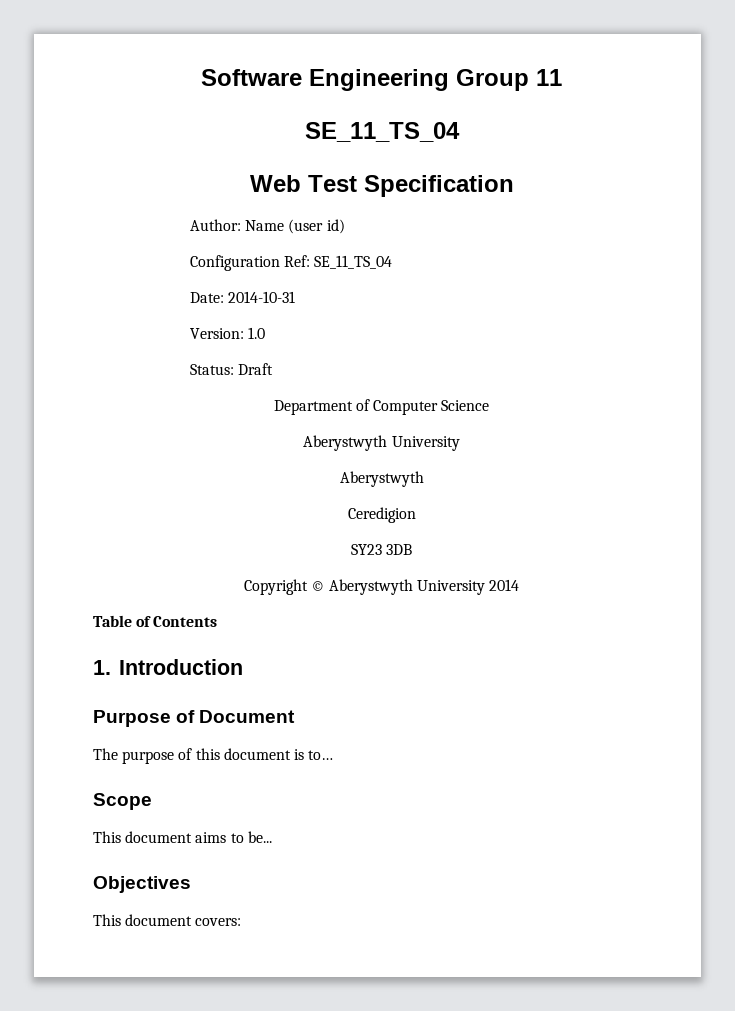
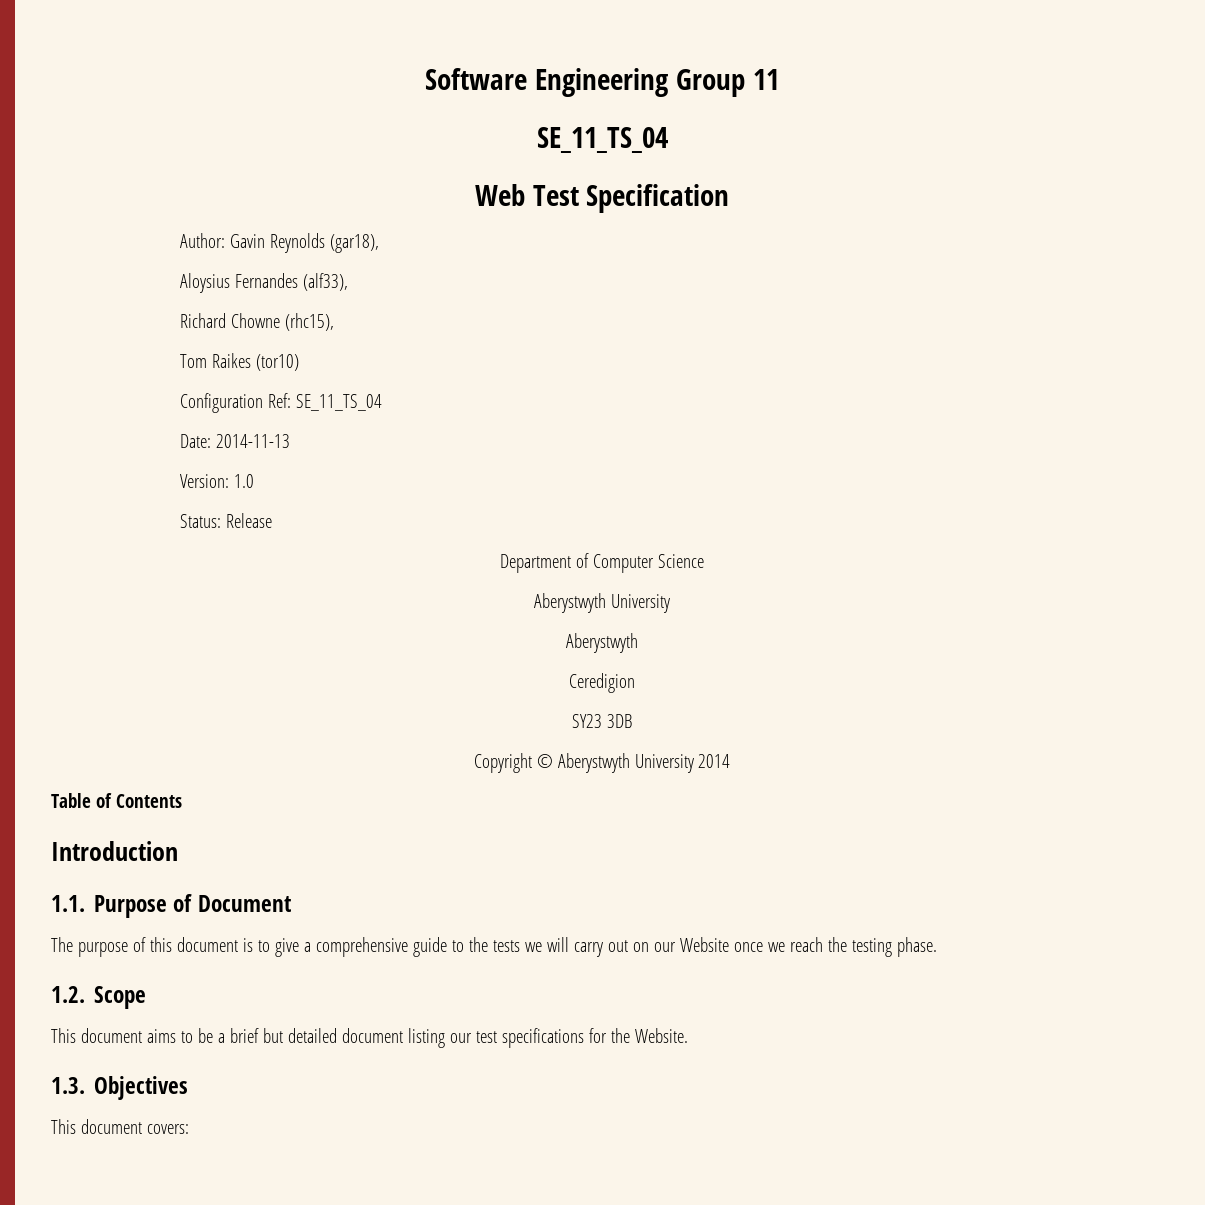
[245,219,345,234] Name (user id) -> [230,233,380,253] [180,273,349,293] [180,313,335,331] [180,353,300,371] Gavin Reynolds (gar18), // Aloysius Fernandes (alf33), // Richard Chowne (rhc15), // Tom Raikes (tor10)
[228,291,296,303] 2014-10-31 -> [216,434,291,448] 2014-11-13
[238,363,274,375] Draft -> [226,513,273,528] Release
[93,660,111,675] 1. -> (182, 801) none
(243, 667) none -> [51,895,85,912] 1.1.
[308,750,334,760] to… // -> [257,937,937,957] [51,986,85,1003] to give a comprehensive guide to the tests we will carry out on our Website once we reach the testing phase. // 1.2.
[247,831,272,843] be... // -> [197,1028,688,1048] [51,1077,85,1094] be a brief but detailed document listing our test specifications for the Website. // 1.3.

